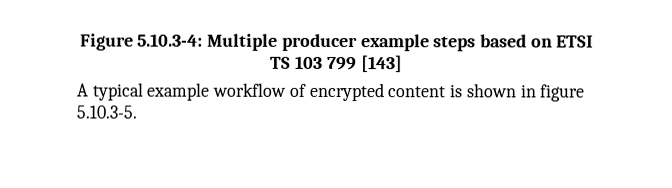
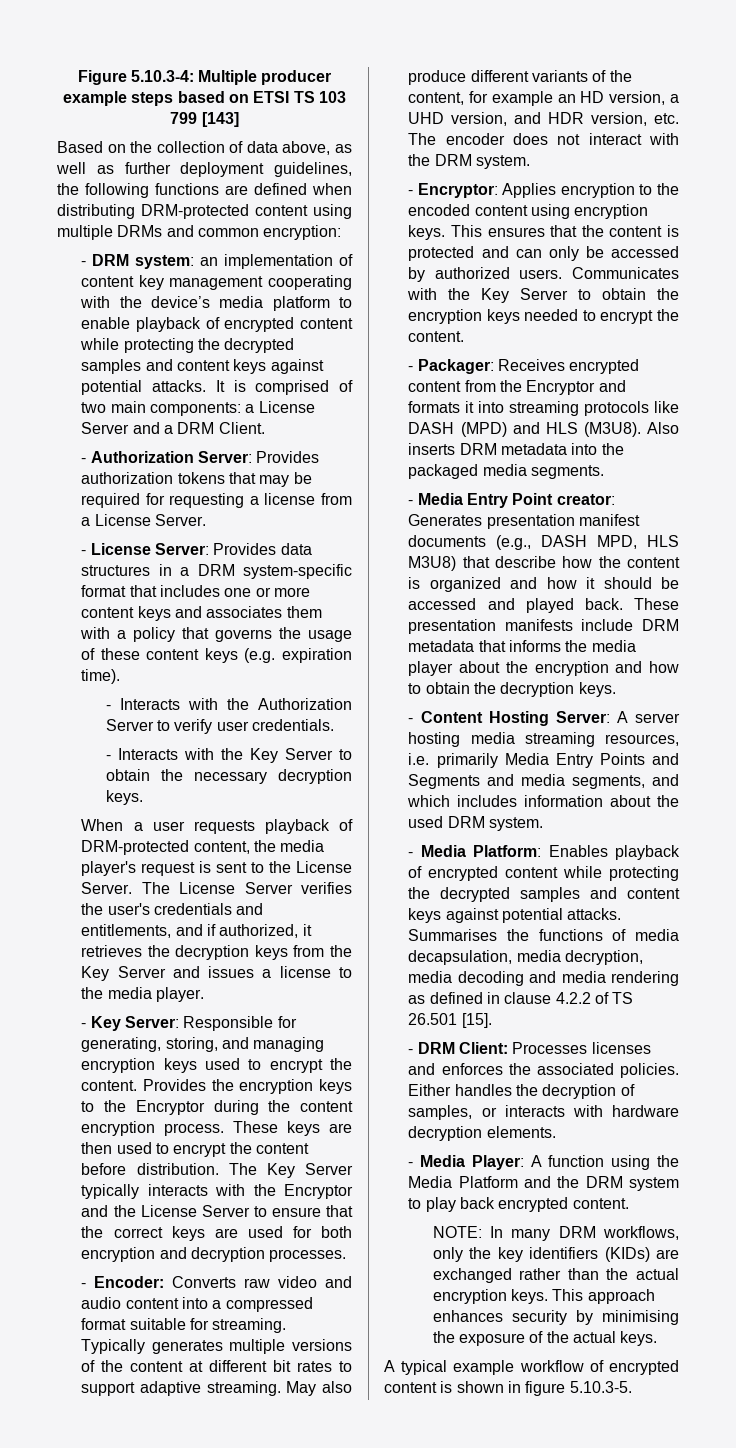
(403, 64) none -> [57,141,352,155] [56,162,352,177] [57,183,352,198] [57,204,352,219] [57,225,342,240] [81,254,353,269] [81,275,352,290] [80,296,352,311] [81,317,353,332] [80,338,295,353] [81,359,324,374] [81,380,353,395] [81,401,315,416] [81,422,265,434] [81,451,320,463] [81,472,312,487] [81,493,352,508] [81,514,207,526] [81,543,312,555] [81,564,352,579] [81,585,311,597] [81,606,322,621] [80,627,352,642] [81,648,352,663] [81,669,121,684] [105,698,353,710] [105,719,335,734] [105,748,353,763] [105,769,352,784] [105,790,143,805] [81,819,353,834] [81,840,325,855] [81,861,352,876] [81,882,352,894] [81,903,264,915] [81,924,312,938] [81,945,352,960] [81,966,352,981] [81,987,205,1002] [81,1016,297,1031] [81,1037,325,1052] [81,1058,352,1073] [81,1079,353,1094] [81,1100,353,1115] [81,1121,352,1136] [81,1142,310,1157] [81,1163,353,1178] [81,1184,353,1199] [81,1205,353,1217] [81,1226,352,1241] [81,1247,347,1262] [81,1276,352,1288] [81,1297,313,1312] [81,1318,287,1333] [81,1339,352,1354] [81,1360,352,1372] [81,1381,353,1396] [408,70,632,85] [408,91,679,106] [408,112,679,126] [408,133,679,145] [408,154,531,169] [408,183,679,198] [408,204,649,219] [408,225,679,240] [408,246,679,261] [408,267,679,282] [407,288,679,303] [408,309,679,324] [408,331,465,342] [408,359,640,374] [408,380,626,395] [408,401,679,416] [408,422,679,437] [408,443,624,455] [408,464,605,479] [408,493,615,508] [408,514,641,529] [408,535,679,550] [408,556,680,571] [408,577,679,592] [408,598,679,613] [408,619,679,634] [408,640,636,652] [408,661,679,676] [408,682,616,697] [408,711,680,726] [408,732,679,747] [408,753,679,768] [408,774,679,789] [407,795,679,807] [408,816,544,831] [408,845,680,860] [408,866,679,881] [408,887,680,902] [408,908,622,923] [408,929,679,941] [408,950,644,965] [408,971,679,986] [408,992,634,1004] [408,1013,492,1028] [408,1042,651,1054] [408,1063,679,1078] [408,1084,635,1099] [408,1105,679,1120] [408,1126,556,1141] [408,1155,679,1170] [408,1176,679,1191] [408,1197,629,1212] [432,1226,679,1241] [432,1247,679,1262] [432,1268,679,1283] [432,1289,655,1304] [432,1310,679,1325] [432,1331,658,1346] // Based on the collection of data above, as well as further deployment guidelines, the following functions are defined when distributing DRM-protected content using multiple DRMs and common encryption: // - DRM system: an implementation of content key management cooperating with the device’s media platform to enable playback of encrypted content while protecting the decrypted samples and content keys against potential attacks. It is comprised of two main components: a License Server and a DRM Client. // - Authorization Server: Provides authorization tokens that may be required for requesting a license from a License Server. // - License Server: Provides data structures in a DRM system-specific format that includes one or more content keys and associates them with a policy that governs the usage of these content keys (e.g. expiration time). // - Interacts with the Authorization Server to verify user credentials. // - Interacts with the Key Server to obtain the necessary decryption keys. // When a user requests playback of DRM-protected content, the media player's request is sent to the License Server. The License Server verifies the user's credentials and entitlements, and if authorized, it retrieves the decryption keys from the Key Server and issues a license to the media player. // - Key Server: Responsible for generating, storing, and managing encryption keys used to encrypt the content. Provides the encryption keys to the Encryptor during the content encryption process. These keys are then used to encrypt the content before distribution. The Key Server typically interacts with the Encryptor and the License Server to ensure that the correct keys are used for both encryption and decryption processes. // - Encoder: Converts raw video and audio content into a compressed format suitable for streaming. Typically generates multiple versions of the content at different bit rates to support adaptive streaming. May also produce different variants of the content, for example an HD version, a UHD version, and HDR version, etc. The encoder does not interact with the DRM system. // - Encryptor: Applies encryption to the encoded content using encryption keys. This ensures that the content is protected and can only be accessed by authorized users. Communicates with the Key Server to obtain the encryption keys needed to encrypt the content. // - Packager: Receives encrypted content from the Encryptor and formats it into streaming protocols like DASH (MPD) and HLS (M3U8). Also inserts DRM metadata into the packaged media segments. // - Media Entry Point creator: Generates presentation manifest documents (e.g., DASH MPD, HLS M3U8) that describe how the content is organized and how it should be accessed and played back. These presentation manifests include DRM metadata that informs the media player about the encryption and how to obtain the decryption keys. // - Content Hosting Server: A server hosting media streaming resources, i.e. primarily Media Entry Points and Segments and media segments, and which includes information about the used DRM system. // - Media Platform: Enables playback of encrypted content while protecting the decrypted samples and content keys against potential attacks. Summarises the functions of media decapsulation, media decryption, media decoding and media rendering as defined in clause 4.2.2 of TS 26.501 [15]. // - DRM Client: Processes licenses and enforces the associated policies. Either handles the decryption of samples, or interacts with hardware decryption elements. // - Media Player: A function using the Media Platform and the DRM system to play back encrypted content. // NOTE: In many DRM workflows, only the key identifiers (KIDs) are exchanged rather than the actual encryption keys. This approach enhances security by minimising the exposure of the actual keys.

